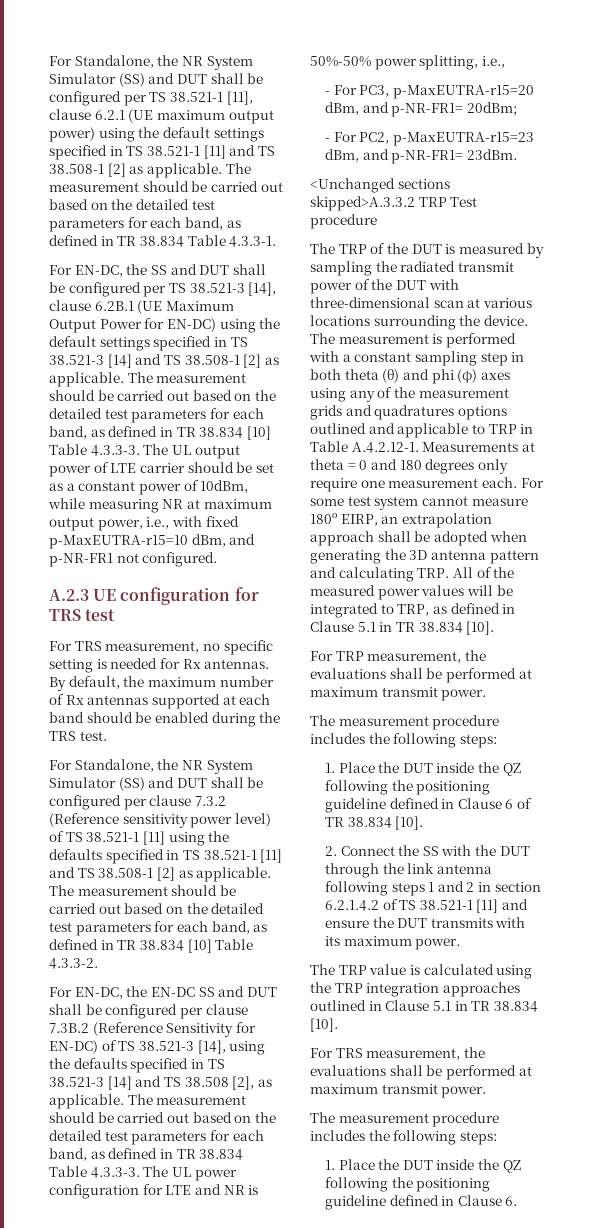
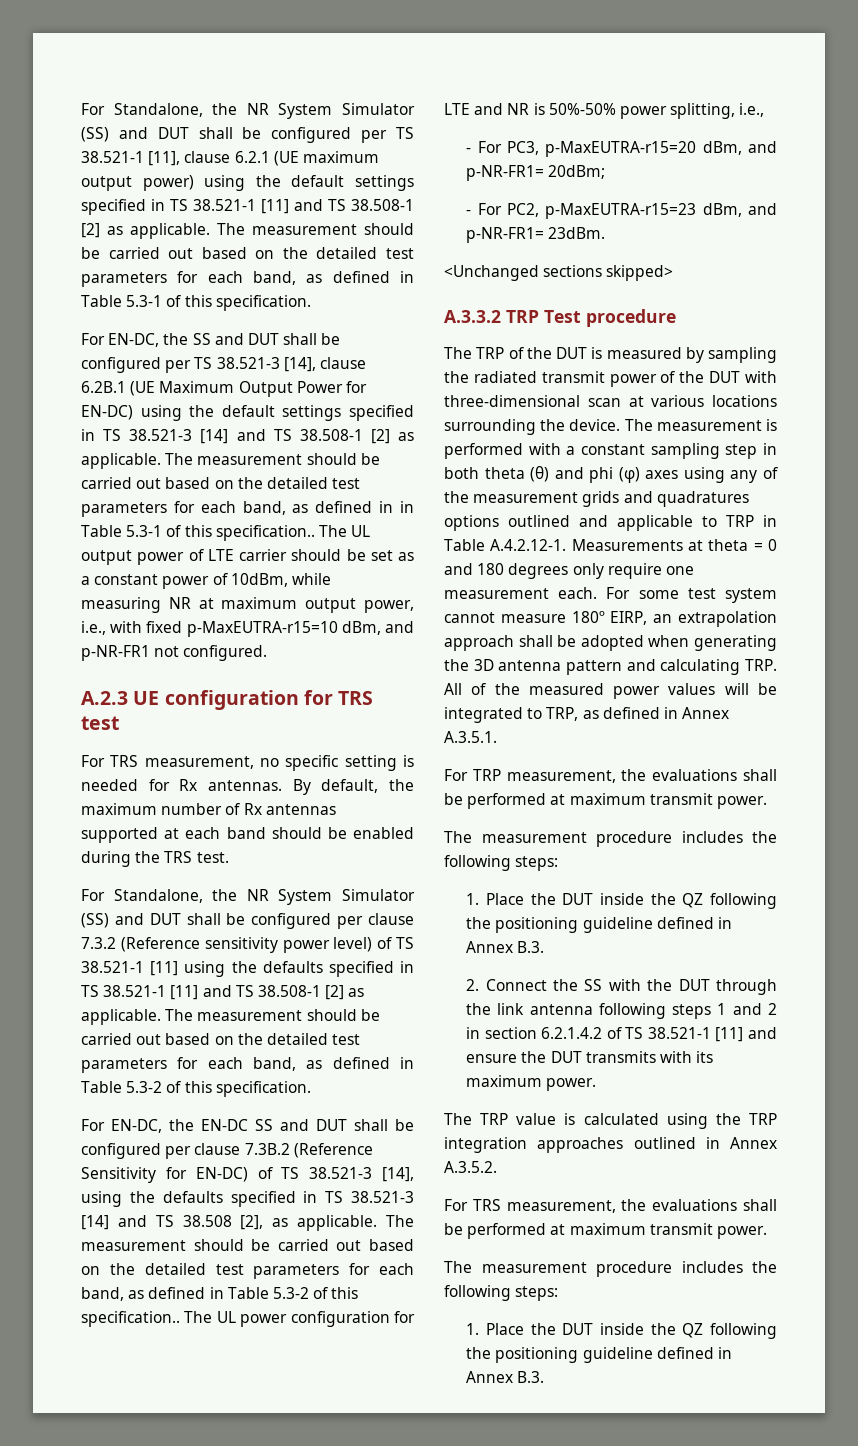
[117,235,277,247] TR 38.834 Table 4.3.3-1. -> [81,295,311,311] Table 5.3-1 of this specification.
[176,426,271,440] [49,444,140,456] TR 38.834 [10] Table 4.3.3-3. -> [400,501,414,513] [81,525,315,541] in Table 5.3-1 of this specification..
[117,939,254,953] [49,958,98,969] TR 38.834 [10] Table 4.3.3-2. -> [81,1081,311,1097] Table 5.3-2 of this specification.
[176,1149,244,1160] [49,1166,140,1178] TR 38.834 Table 4.3.3-3. -> [227,1287,359,1299] [81,1311,180,1327] Table 5.3-2 of this specification..
[310,196,415,211] skipped>A.3.3.2 -> [606,265,674,281] [444,310,501,323] skipped> // A.3.3.2
[310,621,495,635] Clause 5.1 in TR 38.834 [10]. -> [682,707,730,719] [444,731,497,743] Annex A.3.5.1.
[457,798,533,809] [324,816,424,830] Clause 6 of TR 38.834 [10]. -> [466,941,545,953] Annex B.3.
[385,1000,538,1012] [310,1018,338,1032] Clause 5.1 in TR 38.834 [10]. -> [730,1137,777,1149] [444,1161,497,1173] Annex A.3.5.2.
[457,1195,518,1206] Clause 6. -> [466,1371,545,1383] Annex B.3.

